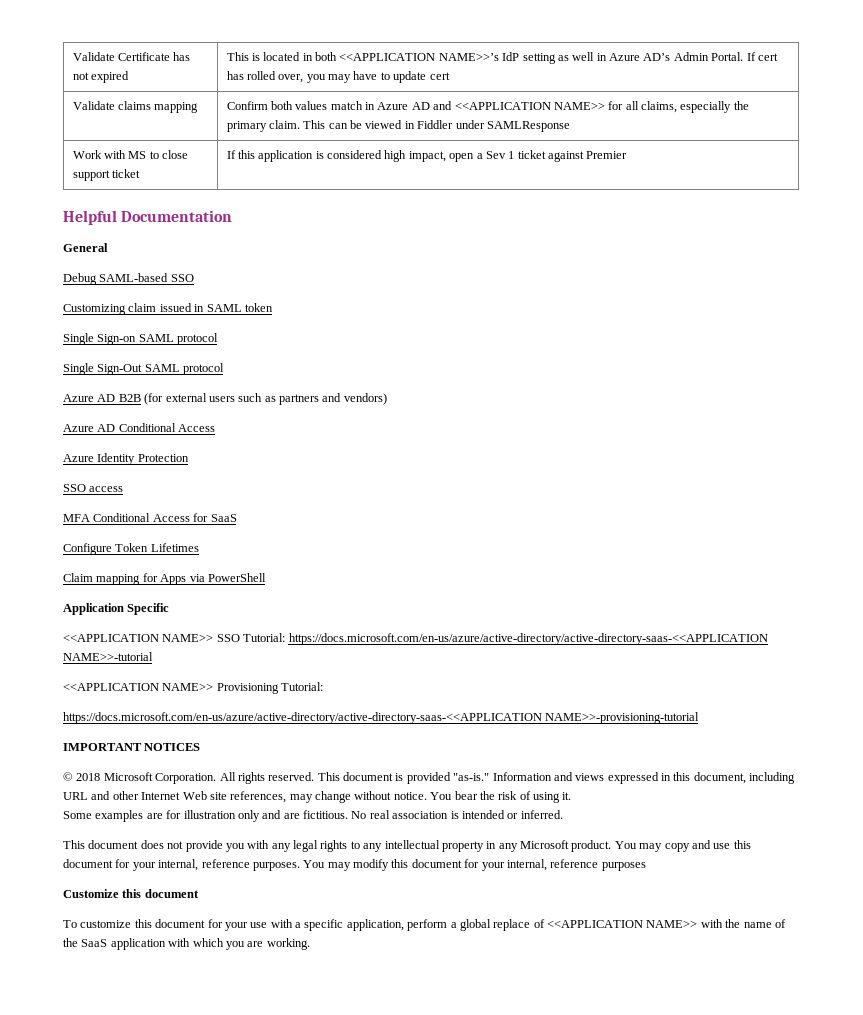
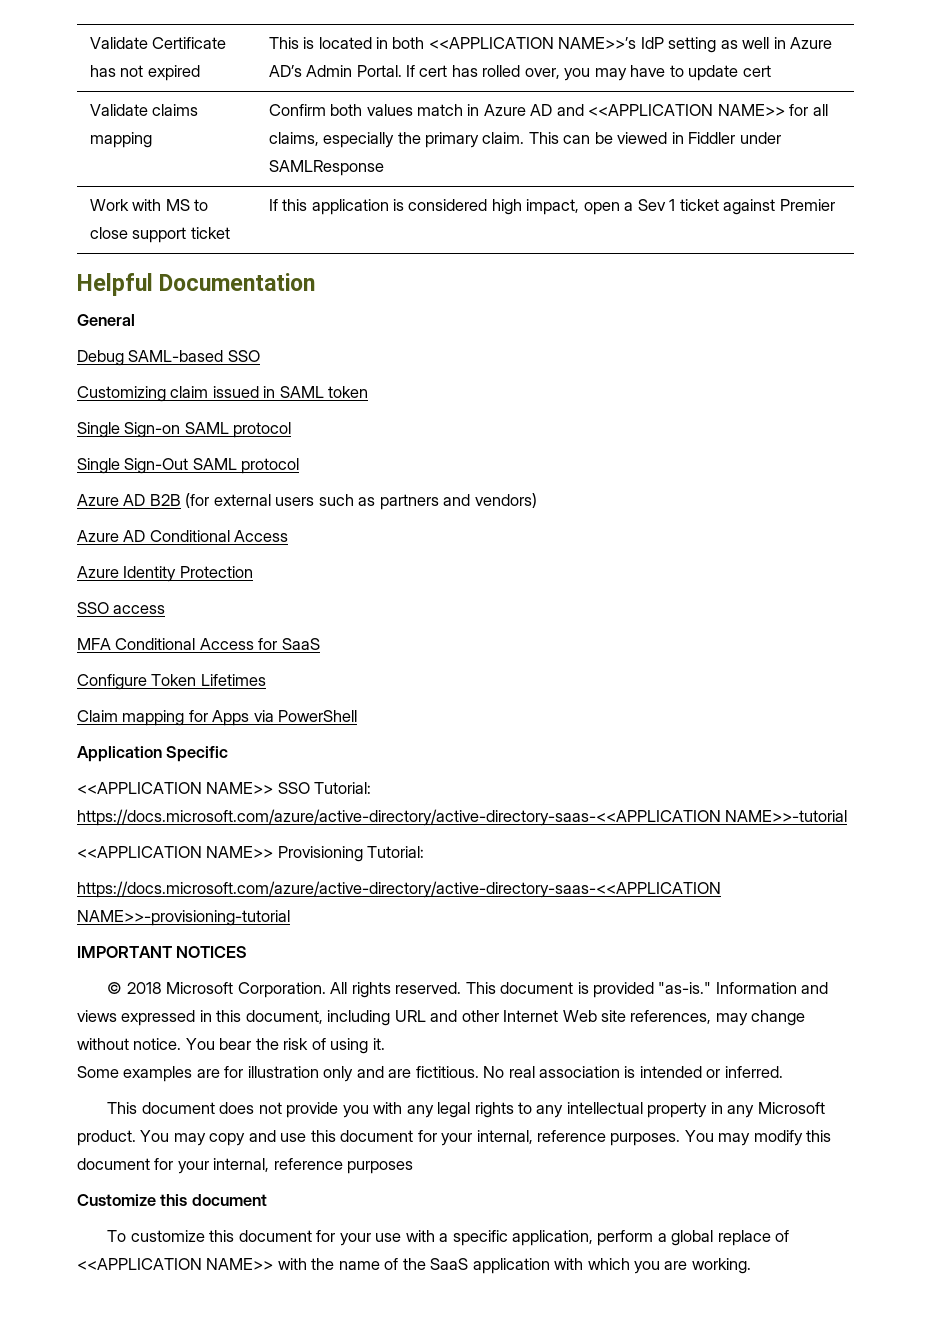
[288,633,768,645] https://docs.microsoft.com/en-us/azure/active-directory/active-directory-saas-<<APPLICATION -> [77,809,721,826] https://docs.microsoft.com/azure/active-directory/active-directory-saas-<<APPLICATION
[63,712,542,724] https://docs.microsoft.com/en-us/azure/active-directory/active-directory-saas-<<APPLICATION -> [77,881,721,898] https://docs.microsoft.com/azure/active-directory/active-directory-saas-<<APPLICATION

